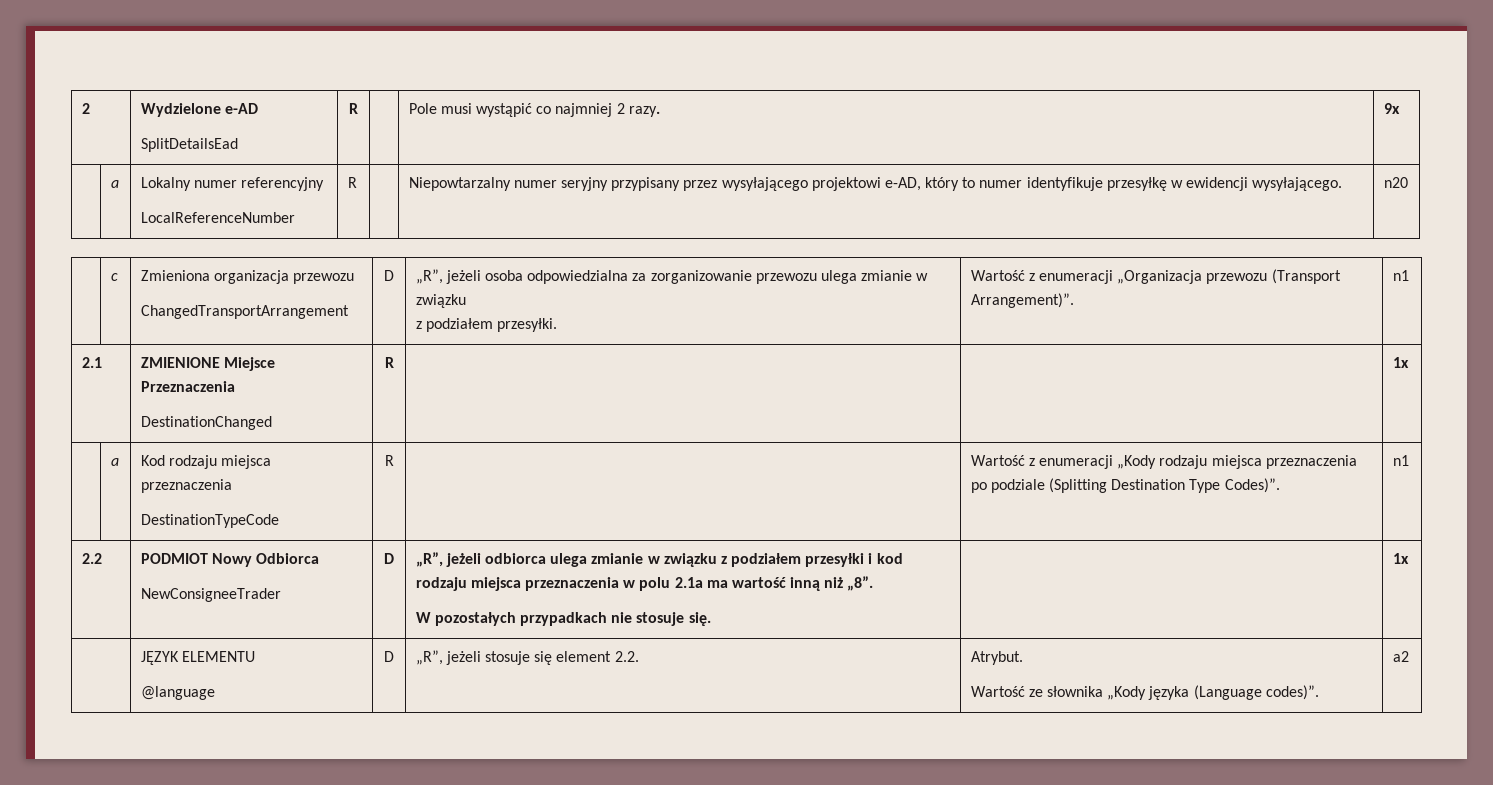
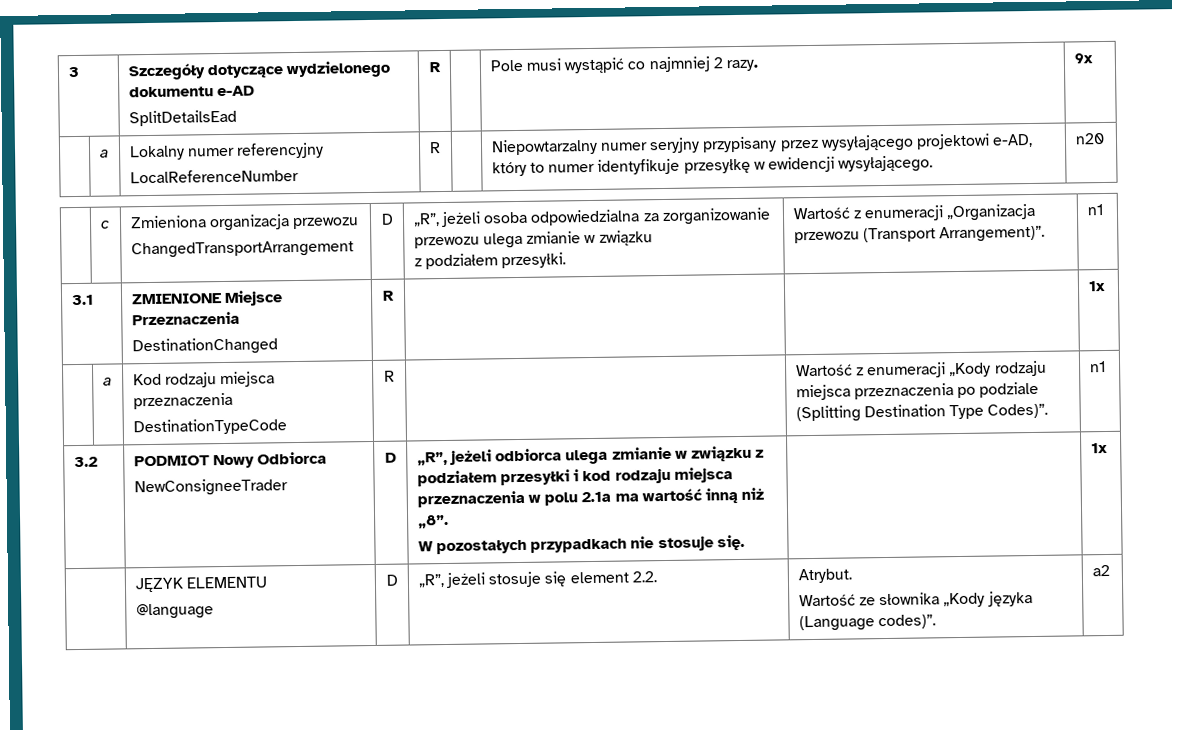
[81,103,90,114] [140,103,221,117] 2 | Wydzielone -> [67,66,80,78] [127,60,392,81] [128,86,214,98] 3 | Szczegóły dotyczące wydzielonego dokumentu
[81,357,102,368] 2.1 -> [70,294,94,306] 3.1
[81,553,102,564] 2.2 -> [73,456,98,468] 3.2

